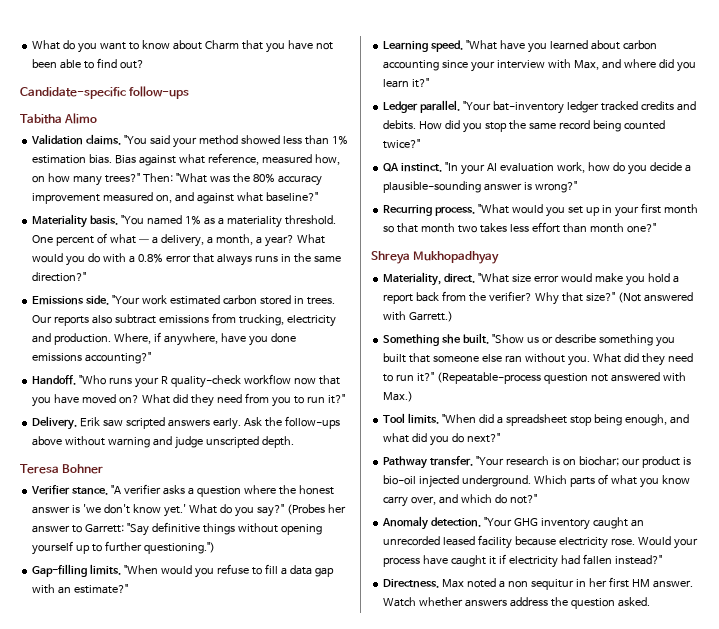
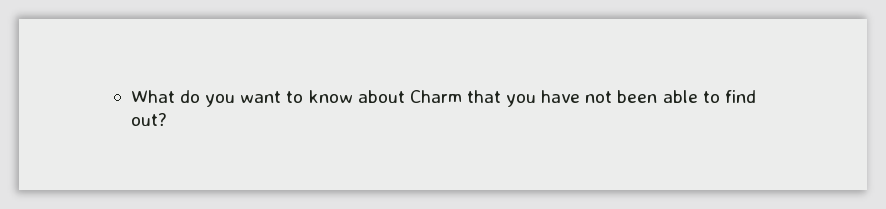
[20,86,190,99] [20,113,98,124] [31,134,348,148] [32,153,340,166] [32,173,322,186] [32,192,318,204] [32,214,336,228] [32,233,325,247] [32,253,341,266] [32,272,87,282] [32,295,335,305] [32,313,336,327] [32,332,296,346] [32,352,152,364] [32,374,340,388] [32,393,345,407] [32,416,340,430] [32,436,294,449] [20,464,104,474] [31,484,334,497] [32,504,346,517] [32,522,322,536] [32,541,215,555] [32,564,334,578] [32,584,129,594] [383,40,657,53] [383,59,696,72] [383,78,430,88] [383,100,696,114] [383,120,665,133] [383,139,421,149] [383,162,691,175] [383,181,578,193] [383,203,698,217] [383,222,656,233] [371,251,500,264] [383,272,679,286] [383,291,693,305] [383,311,454,322] [383,333,675,347] [383,353,693,366] [383,372,686,384] [383,391,414,402] [383,413,689,426] [383,433,500,446] [383,456,691,469] [383,474,690,488] [383,494,537,507] [382,516,644,530] [383,535,698,549] [383,554,662,568] [383,577,693,590] [383,597,650,609] // Candidate-specific follow-ups // Tabitha Alimo // Validation claims. "You said your method showed less than 1% estimation bias. Bias against what reference, measured how, on how many trees?" Then: "What was the 80% accuracy improvement measured on, and against what baseline?" // Materiality basis. "You named 1% as a materiality threshold. One percent of what — a delivery, a month, a year? What would you do with a 0.8% error that always runs in the same direction?" // Emissions side. "Your work estimated carbon stored in trees. Our reports also subtract emissions from trucking, electricity and production. Where, if anywhere, have you done emissions accounting?" // Handoff. "Who runs your R quality-check workflow now that you have moved on? What did they need from you to run it?" // Delivery. Erik saw scripted answers early. Ask the follow-ups above without warning and judge unscripted depth. // Teresa Bohner // Verifier stance. "A verifier asks a question where the honest answer is 'we don't know yet.' What do you say?" (Probes her answer to Garrett: "Say definitive things without opening yourself up to further questioning.") // Gap-filling limits. "When would you refuse to fill a data gap with an estimate?" // Learning speed. "What have you learned about carbon accounting since your interview with Max, and where did you learn it?" // Ledger parallel. "Your bat-inventory ledger tracked credits and debits. How did you stop the same record being counted twice?" // QA instinct. "In your AI evaluation work, how do you decide a plausible-sounding answer is wrong?" // Recurring process. "What would you set up in your first month so that month two takes less effort than month one?" // Shreya Mukhopadhyay // Materiality, direct. "What size error would make you hold a report back from the verifier? Why that size?" (Not answered with Garrett.) // Something she built. "Show us or describe something you built that someone else ran without you. What did they need to run it?" (Repeatable-process question not answered with Max.) // Tool limits. "When did a spreadsheet stop being enough, and what did you do next?" // Pathway transfer. "Your research is on biochar; our product is bio-oil injected underground. Which parts of what you know carry over, and which do not?" // Anomaly detection. "Your GHG inventory caught an unrecorded leased facility because electricity rose. Would your process have caught it if electricity had fallen instead?" // Directness. Max noted a non sequitur in her first HM answer. Watch whether answers address the question asked. -> (167, 119) none

